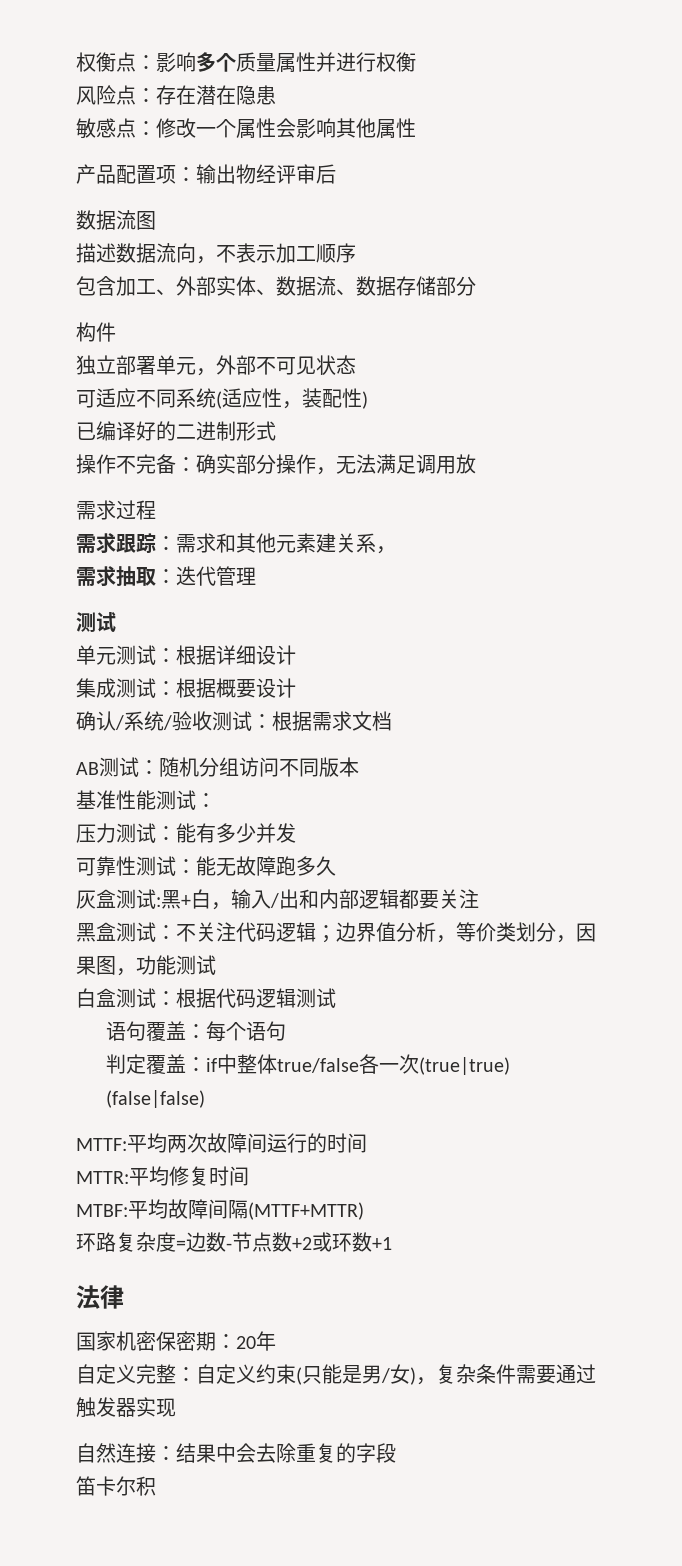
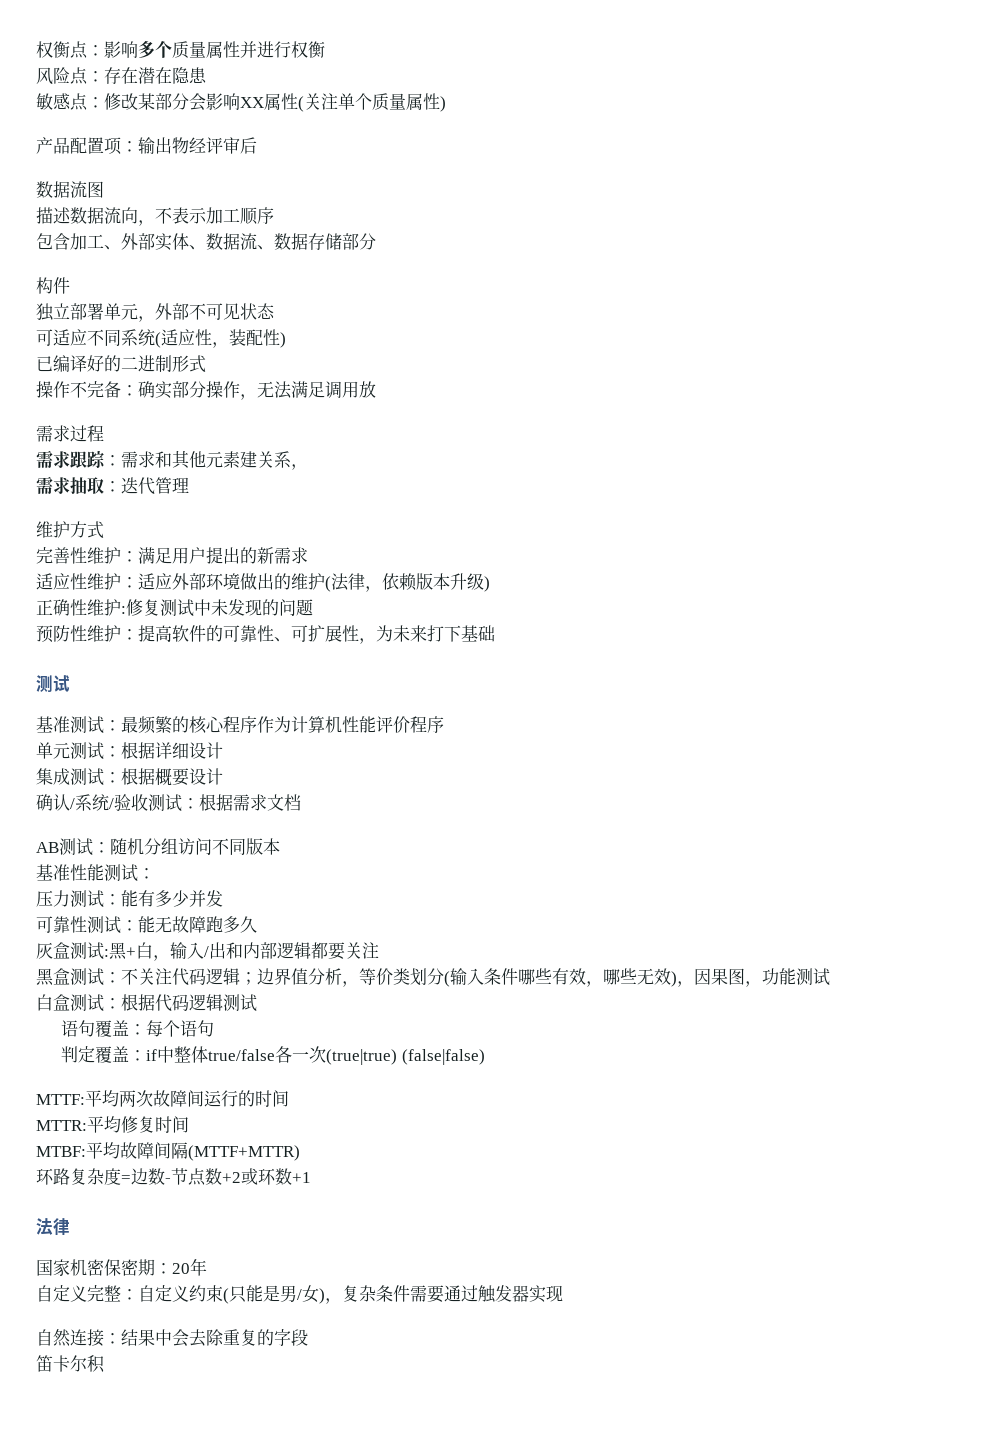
[196,118,416,139] 一个属性会影响其他属性 -> [138,93,446,112] 某部分会影响XX属性(关注单个质量属性)
[76,612,116,632] 测试 -> [36,521,104,539] [36,547,308,564] [36,573,490,592] [36,599,313,617] [36,625,495,644] [36,675,70,692] [36,716,444,734] 维护方式 // 完善性维护：满足用户提出的新需求 // 适应性维护：适应外部环境做出的维护(法律，依赖版本升级) // 正确性维护:修复测试中未发现的问题 // 预防性维护：提高软件的可靠性、可扩展性，为未来打下基础 // 测试 // 基准测试：最频繁的核心程序作为计算机性能评价程序
(556, 932) none -> [444,968,677,987] (输入条件哪些有效，哪些无效)

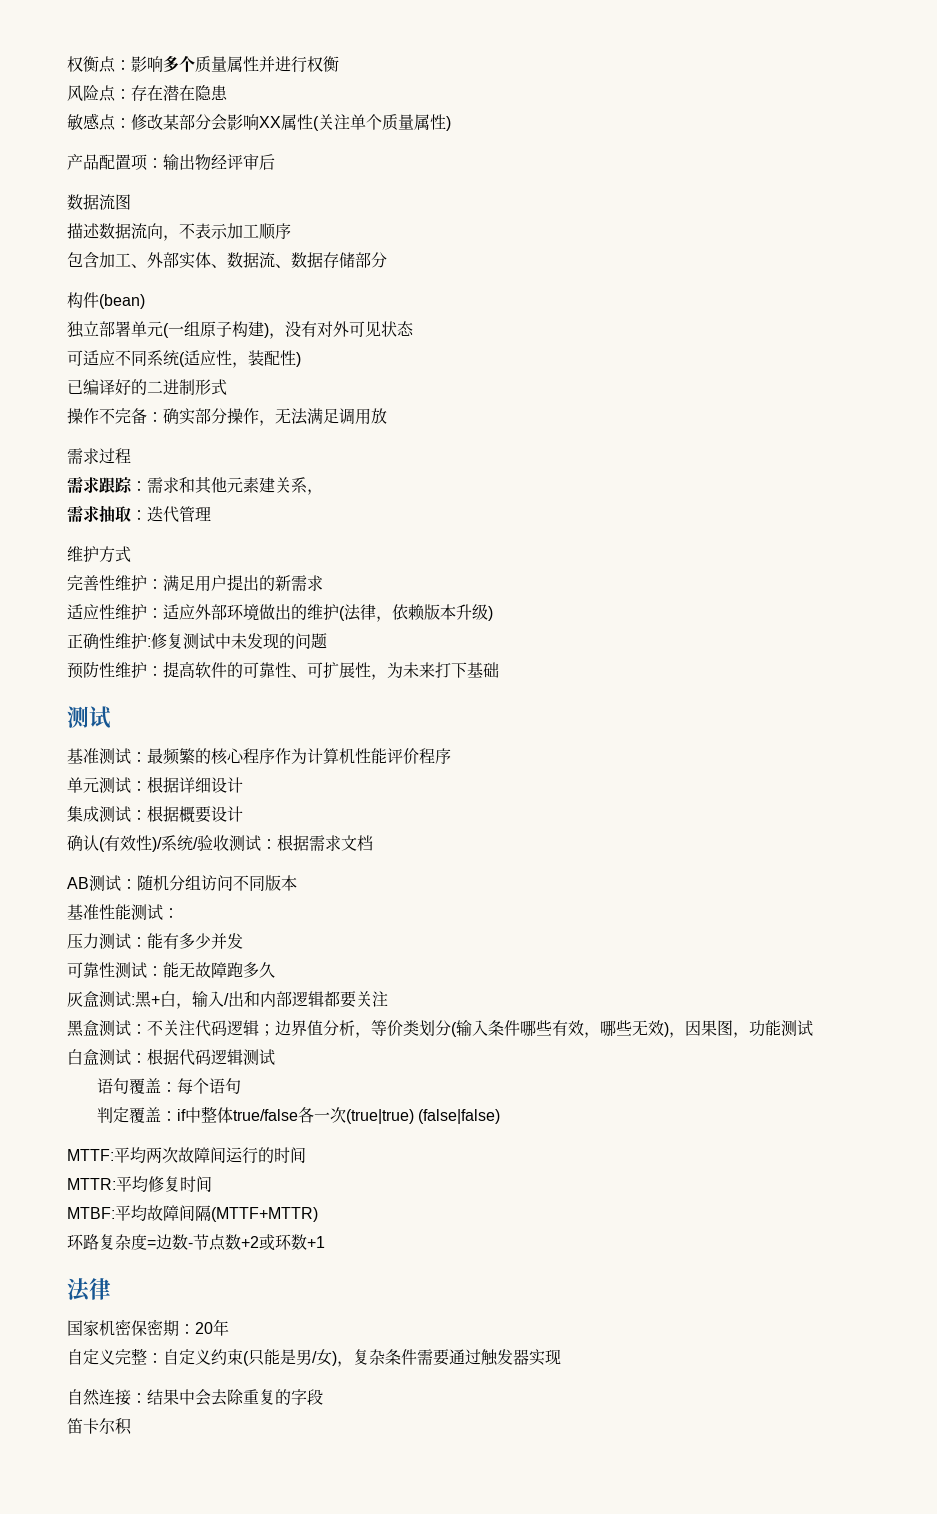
(70, 285) none -> [99,294,145,309] (bean)
[138,303,206,322] ，外部不 -> [163,321,349,339] (一组原子构建)，没有对外
[70,798,75,809] / -> [99,835,162,852] (有效性)/

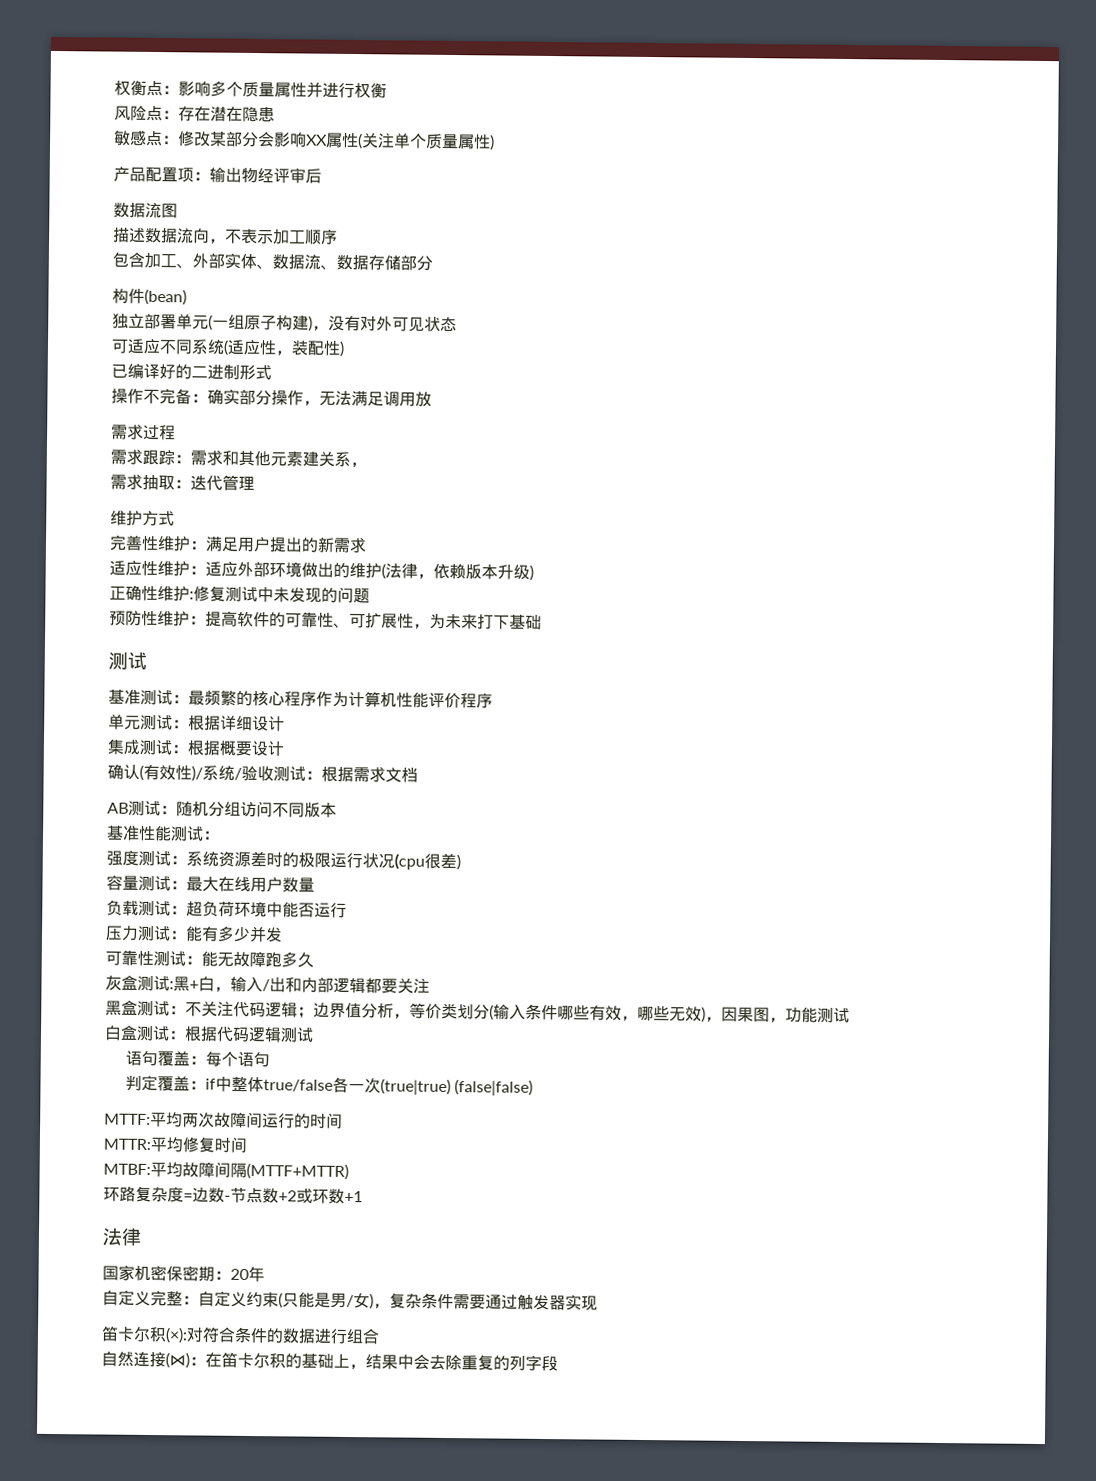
(179, 913) none -> [106,850,461,871] [106,874,315,893] [106,900,347,918] // 强度测试：系统资源差时的极限运行状况(cpu很差) // 容量测试：最大在线用户数量 // 负载测试：超负荷环境中能否运行
[67,1389,147,1406] 自然连接： -> [101,1325,380,1345] [101,1351,366,1370] 笛卡尔积(×):对符合条件的数据进行组合 // 自然连接(⋈)：在笛卡尔积的基础上，
(291, 1397) none -> [509,1355,526,1371] 列
[67,1418,132,1435] // 笛卡尔积 -> (558, 1363) none

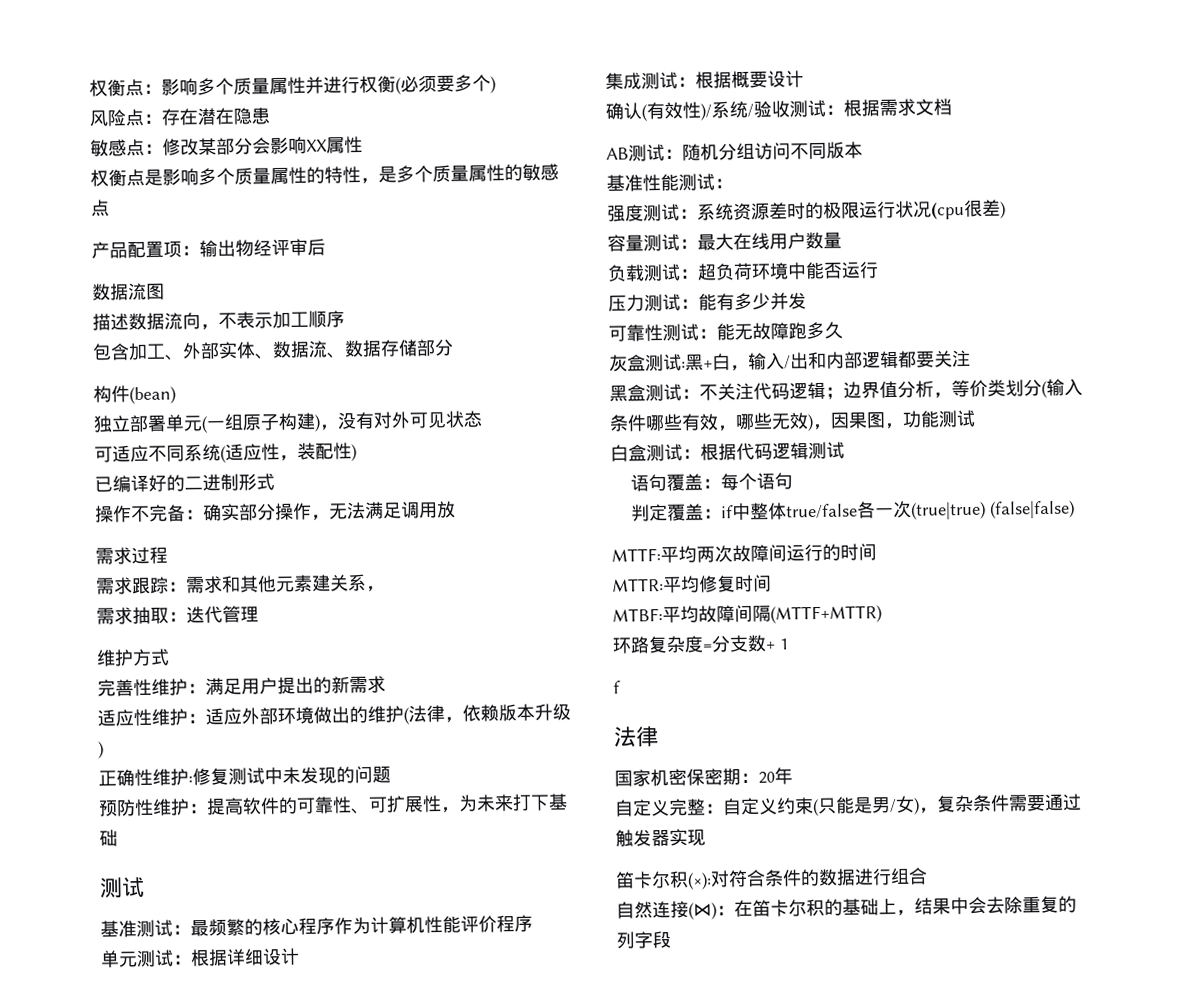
(387, 91) none -> [395,74,496,95] (必须要多个)
[357,132,495,151] (关注单个质量属性) -> [90,163,559,187] [90,199,110,217] // 权衡点是影响多个质量属性的特性，是多个质量属性的敏感点
[192,1187,363,1204] 边数-节点数+2或环数+1 -> [711,634,788,653] [613,680,621,694] 分支数+ 1 // f

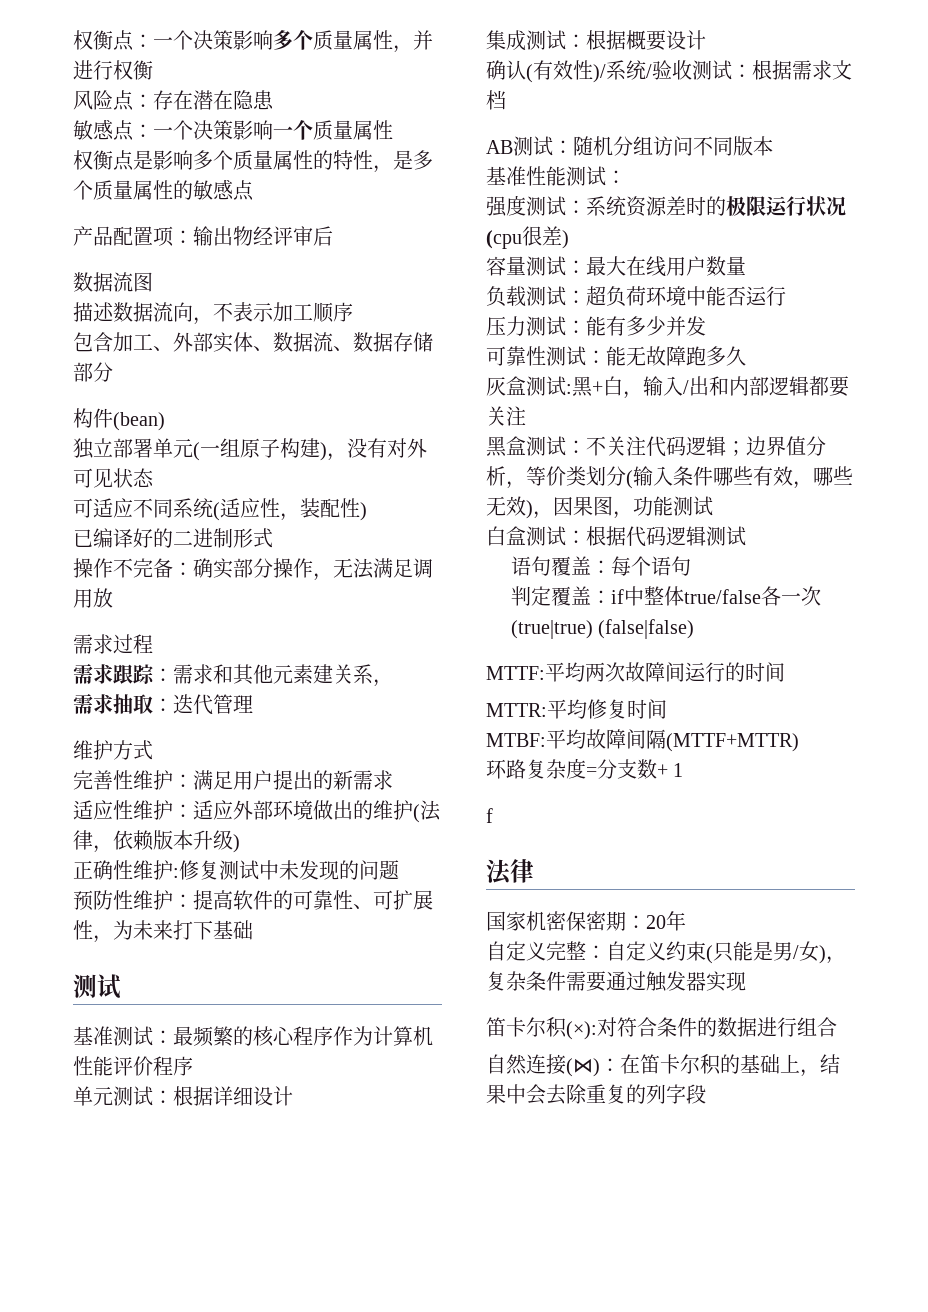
[161,76,306,96] 影响多个质量属性 -> [153,30,413,53] 一个决策影响多个质量属性，
[395,74,496,95] (必须要多个) -> (153, 70) none
[162,136,328,156] 修改某部分会影响XX -> [153,120,353,140] 一个决策影响一个质量

